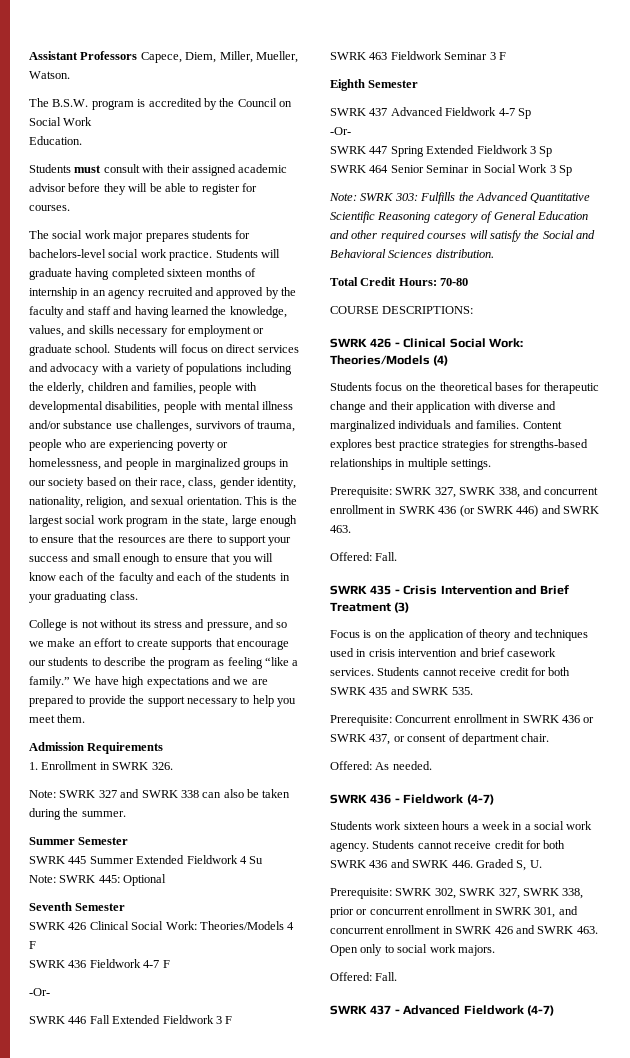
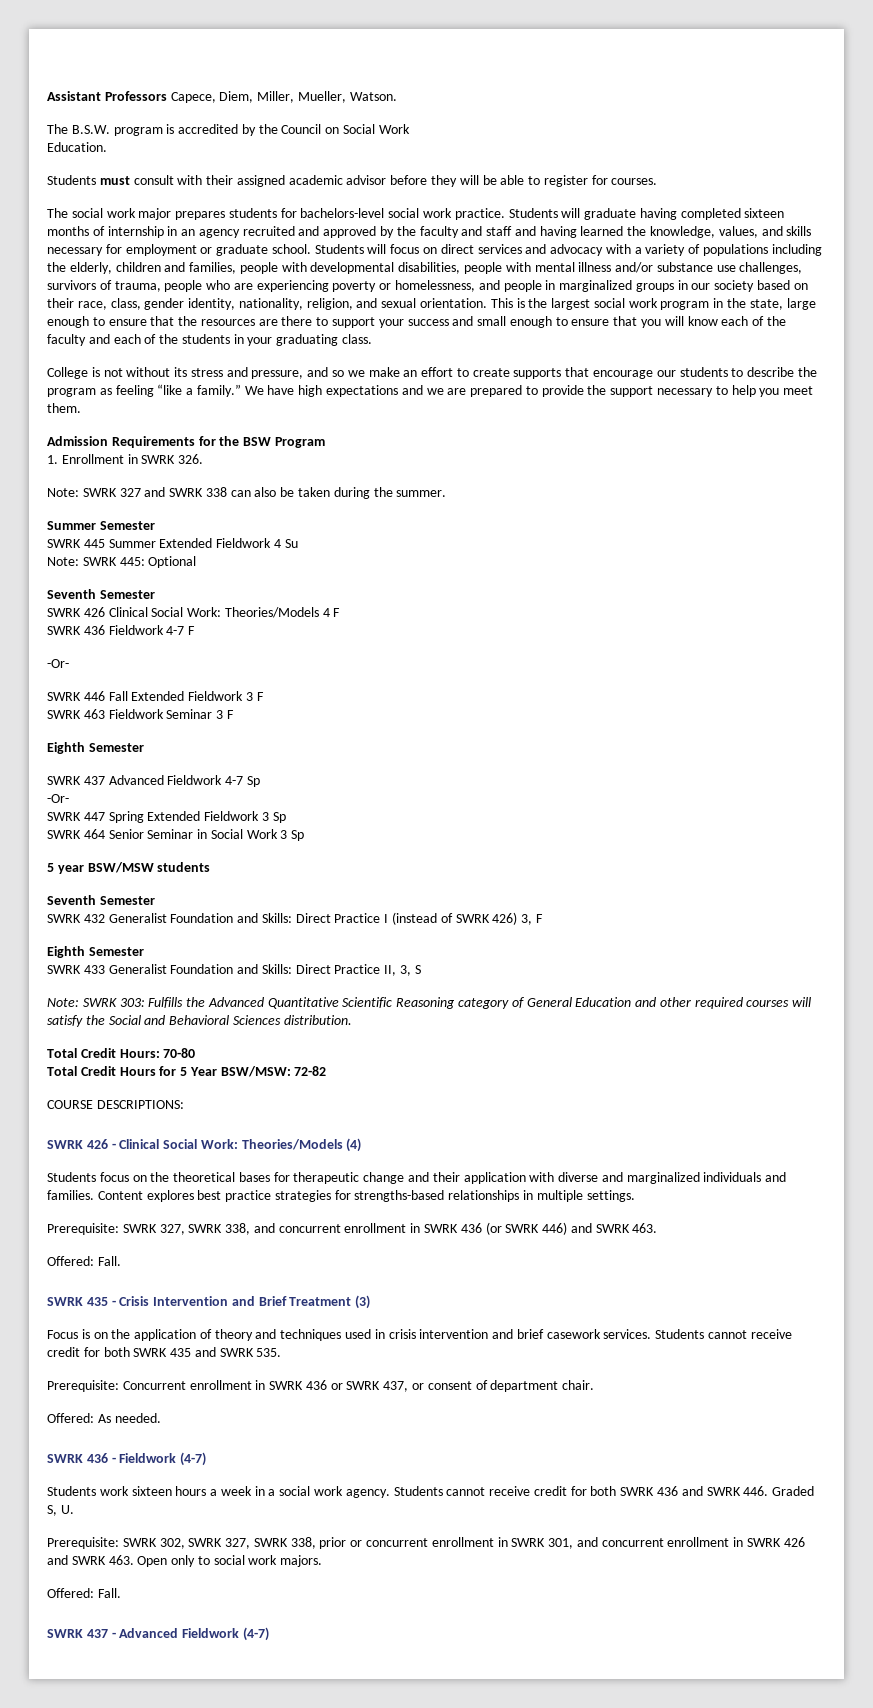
(164, 748) none -> [198,436,325,448] for the BSW Program
(572, 170) none -> [47,862,211,874] [47,895,155,905] [47,912,543,925] [47,946,144,958] [47,964,421,976] // 5 year BSW/MSW students // Seventh Semester // SWRK 432 Generalist Foundation and Skills: Direct Practice I (instead of SWRK 426) 3, F // Eighth Semester // SWRK 433 Generalist Foundation and Skills: Direct Practice II, 3, S
(469, 282) none -> [47,1066,327,1077] // Total Credit Hours for 5 Year BSW/MSW: 72-82

